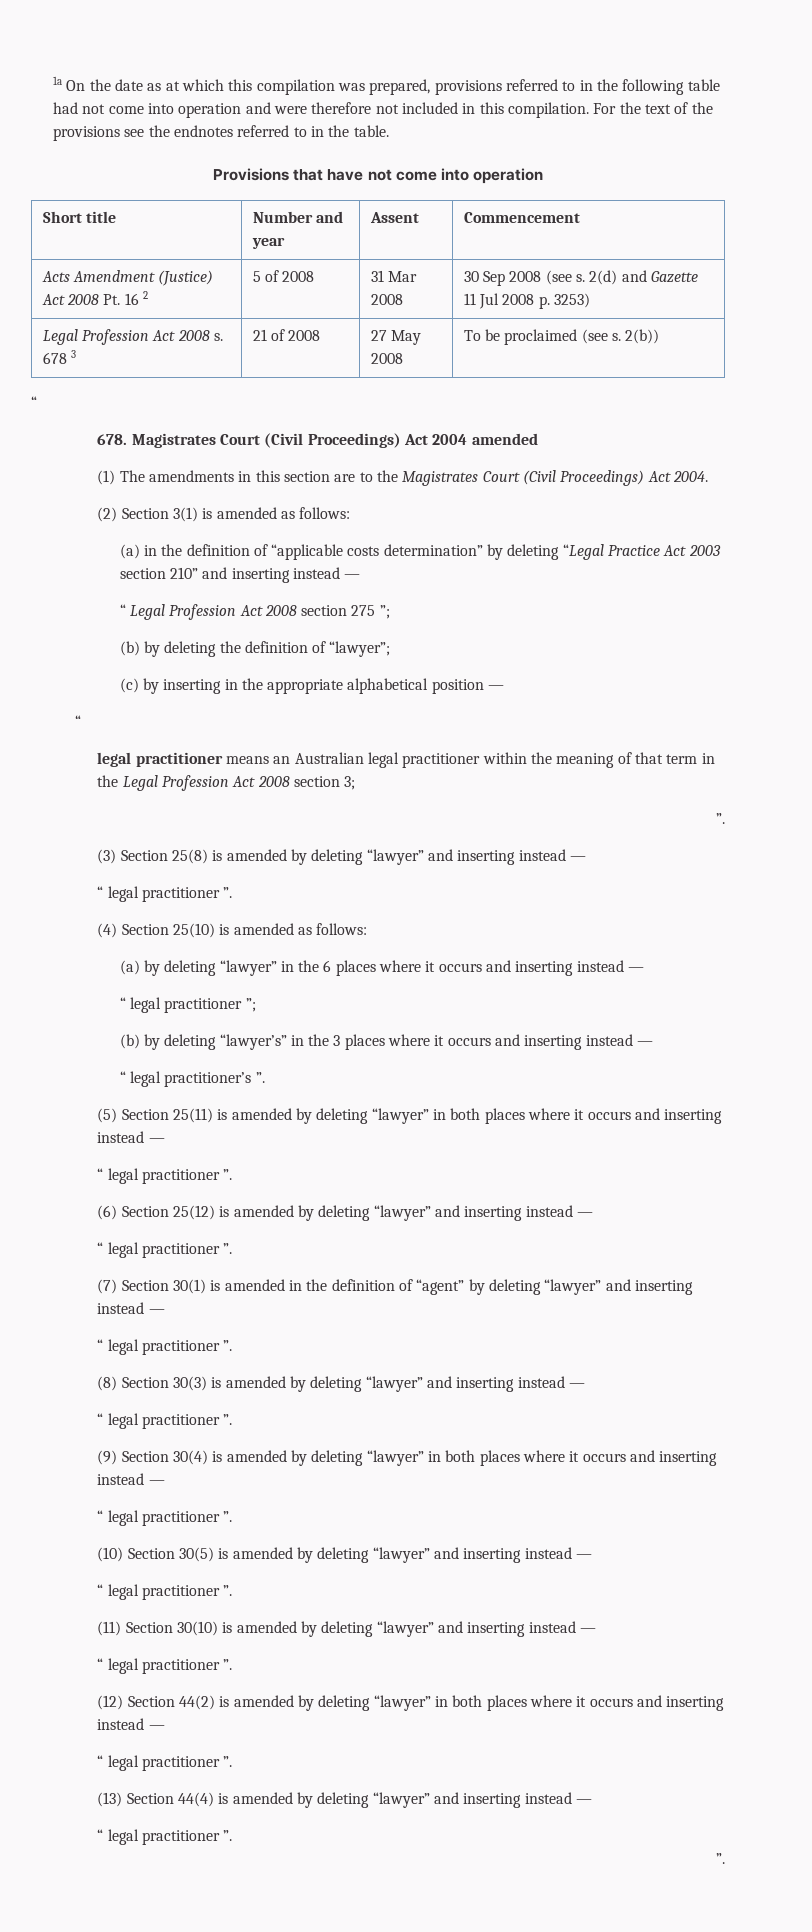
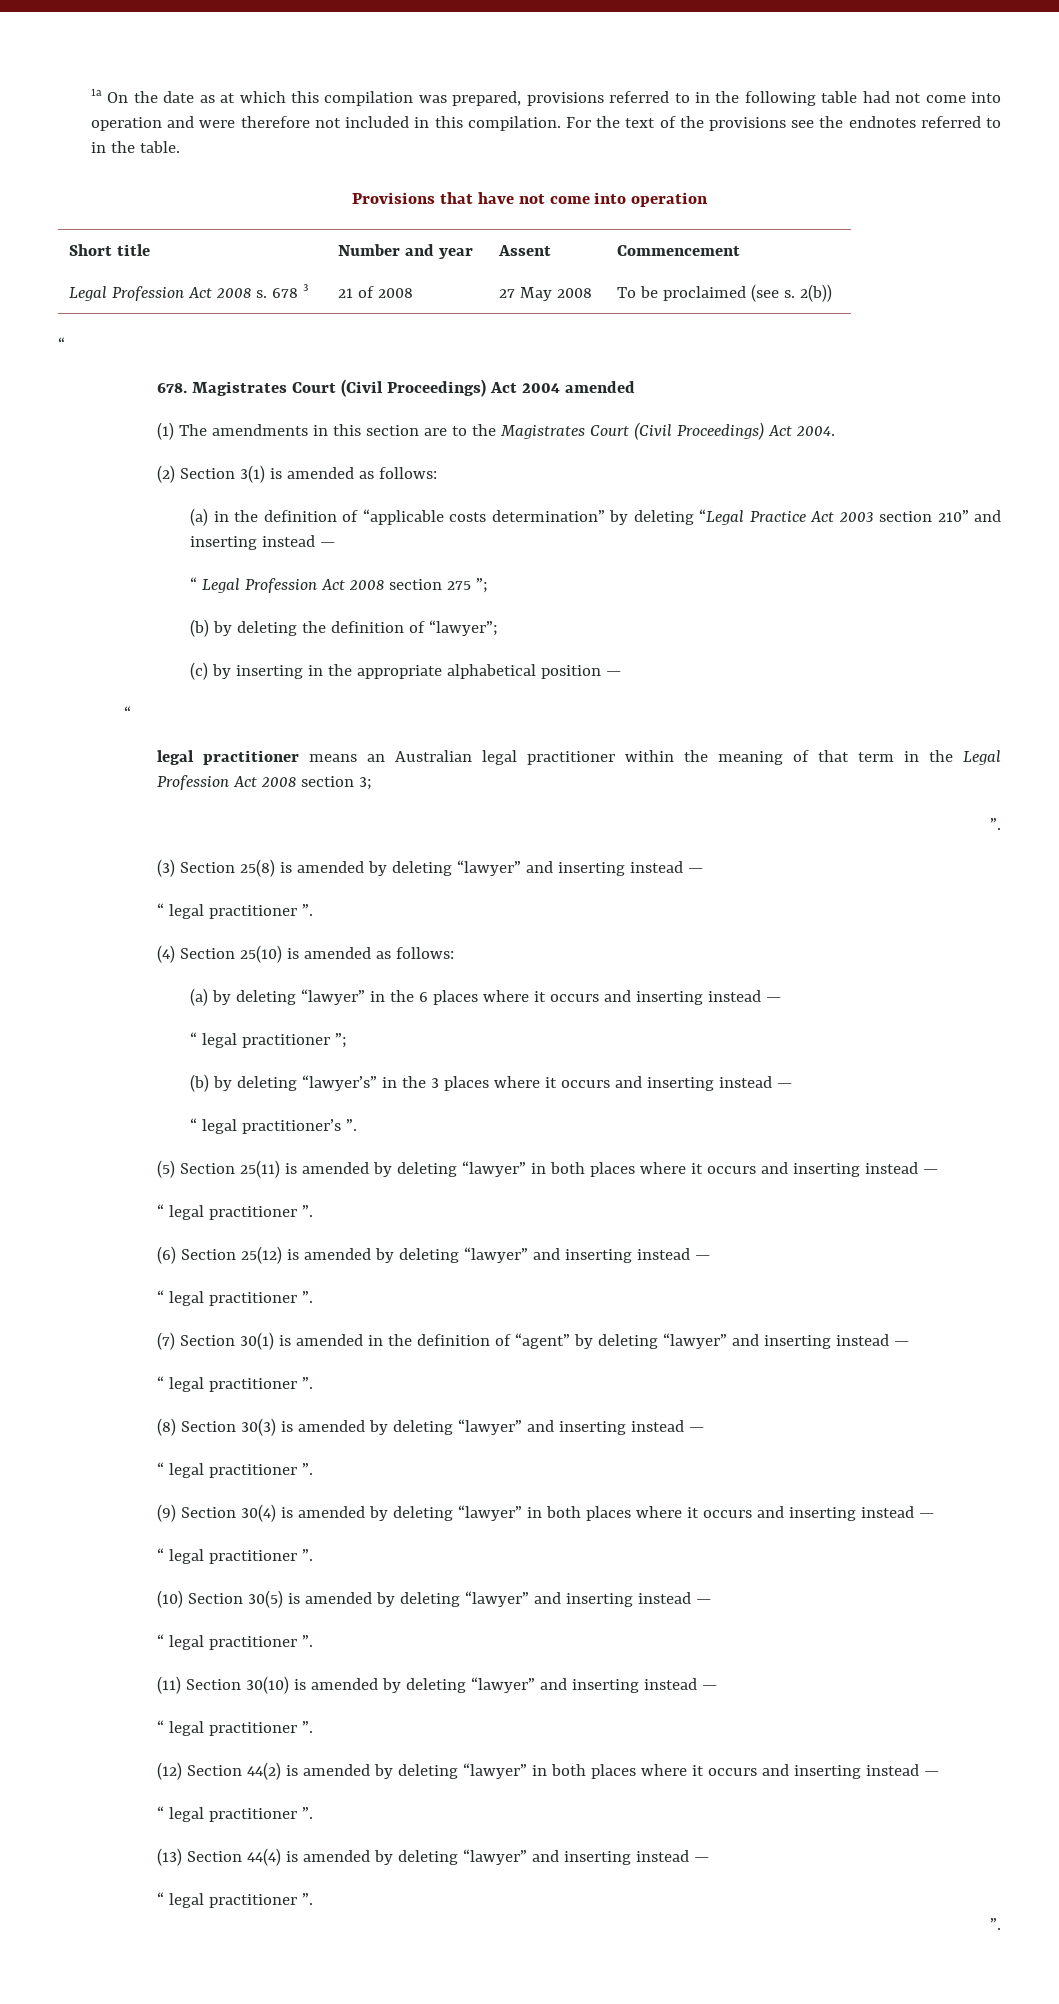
[41,270,214,286] [41,291,149,305] [252,270,315,282] [370,270,418,282] [370,294,403,305] [463,270,699,286] [463,293,591,309] // Acts Amendment (Justice) Act 2008 Pt. 16 2 | 5 of 2008 | 31 Mar 2008 | 30 Sep 2008 (see s. 2(d) and Gazette 11 Jul 2008 p. 3253) -> (740, 250) none

